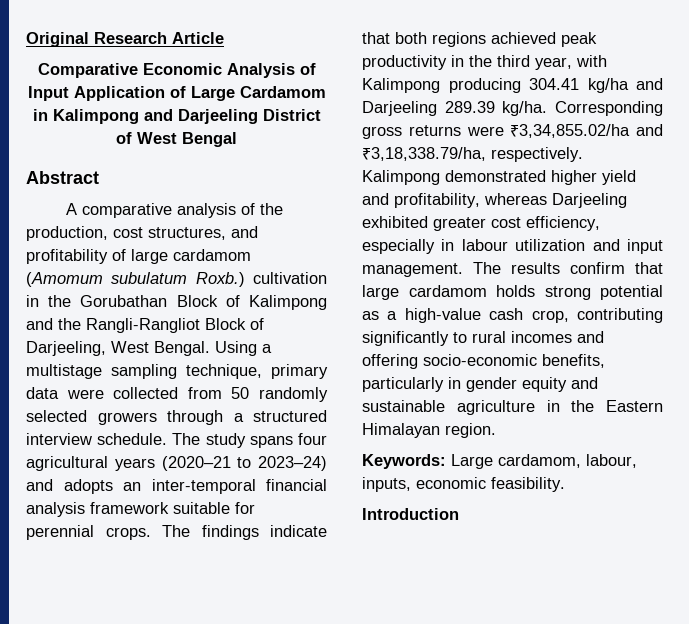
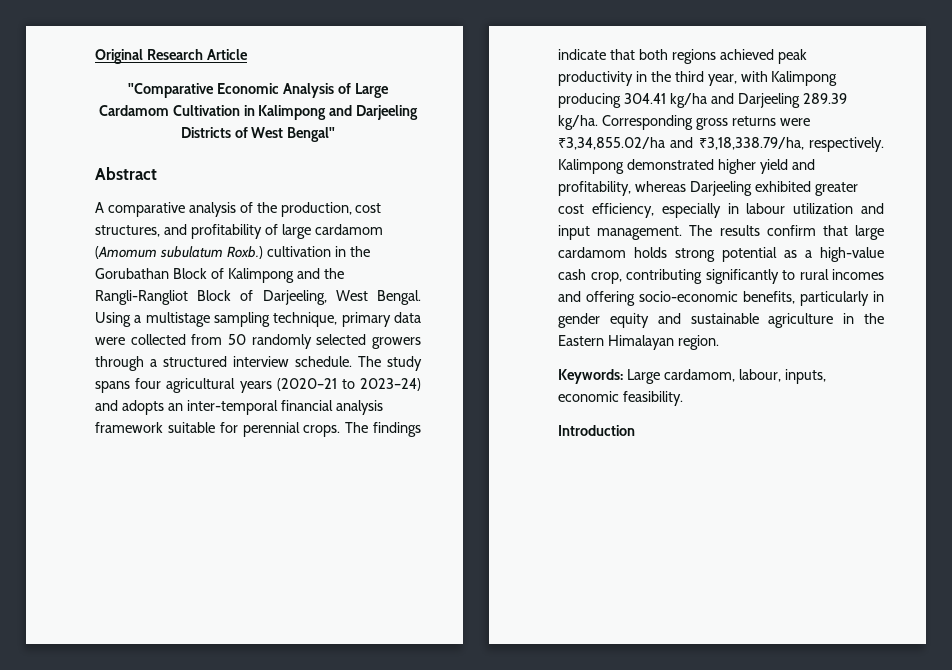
[37,63,138,78] Comparative -> [128,83,215,98] "Comparative
[27,86,186,101] Input Application of -> (351, 88) none
(326, 92) none -> [172,105,240,116] Cultivation
[262,109,321,121] District -> [180,127,231,138] Districts
[182,132,237,147] Bengal -> [287,127,336,142] Bengal"

